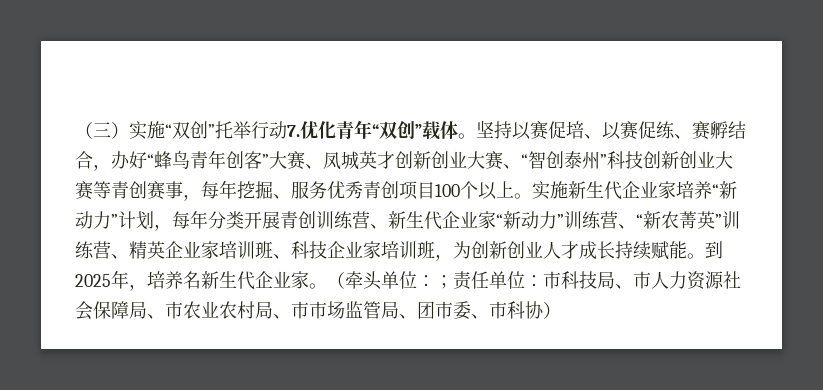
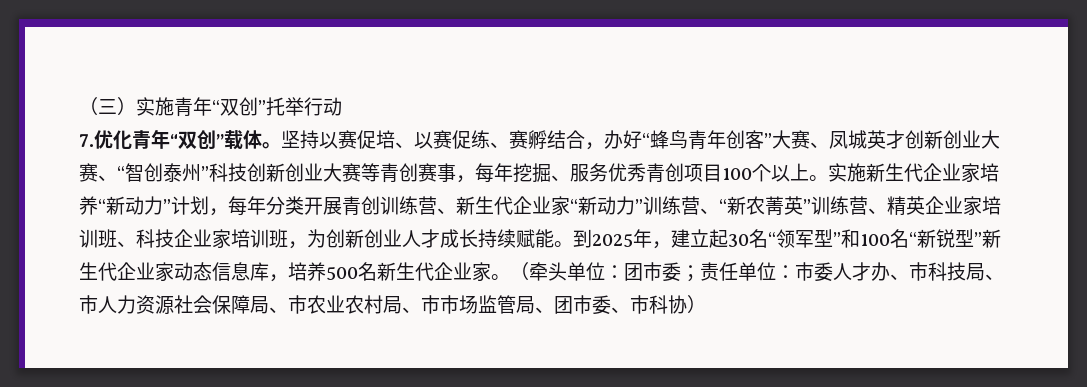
(165, 130) none -> [174,97,212,117] 青年
(287, 130) none -> (342, 106) //
[147,271,183,289] 培养 -> [671,229,1001,248] [79,262,358,282] 建立起30名“领军型”和100名“新锐型”新生代企业家动态信息库，培养500
(435, 281) none -> [624,262,681,281] 团市委
(561, 280) none -> [814,262,928,281] 委人才办、市

